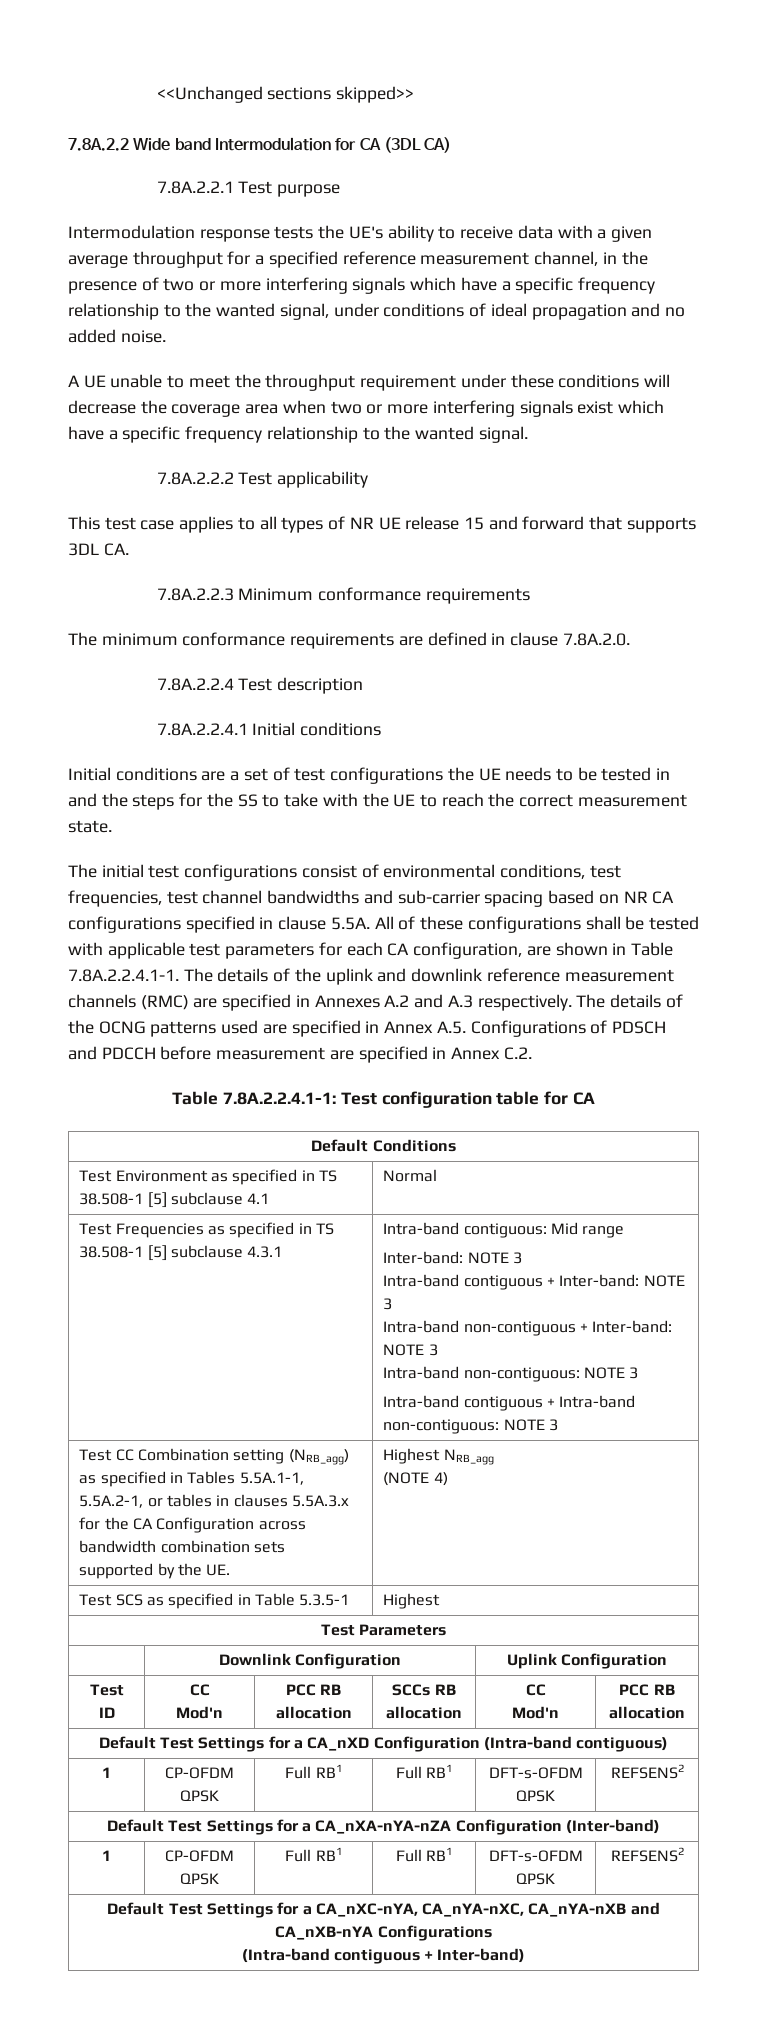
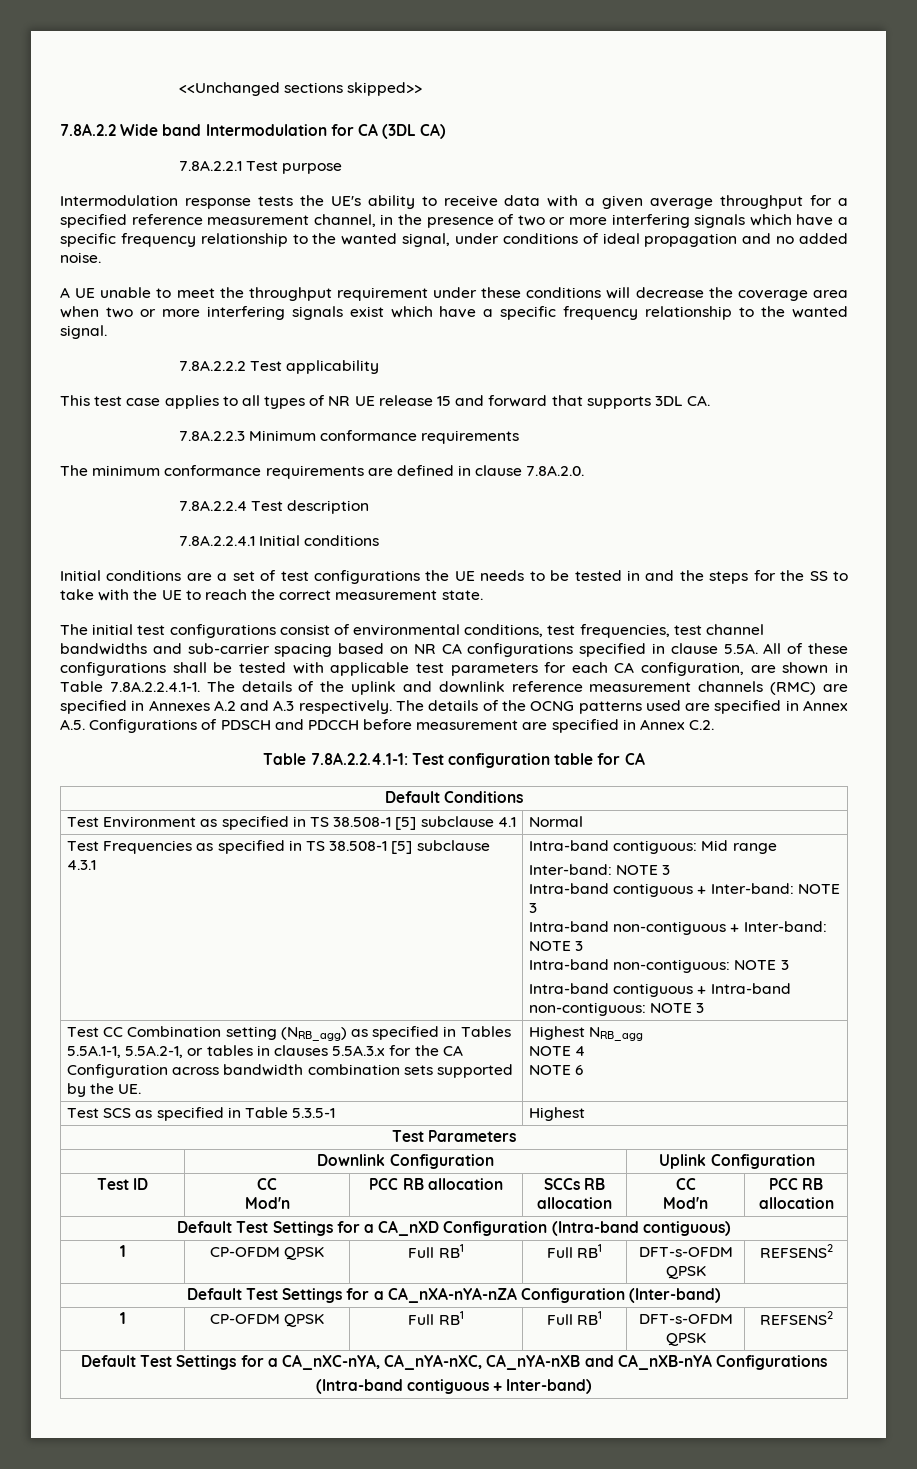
[383,1472,448,1486] (NOTE 4) -> [529,1046,586,1056] [529,1065,584,1075] NOTE 4 // NOTE 6

